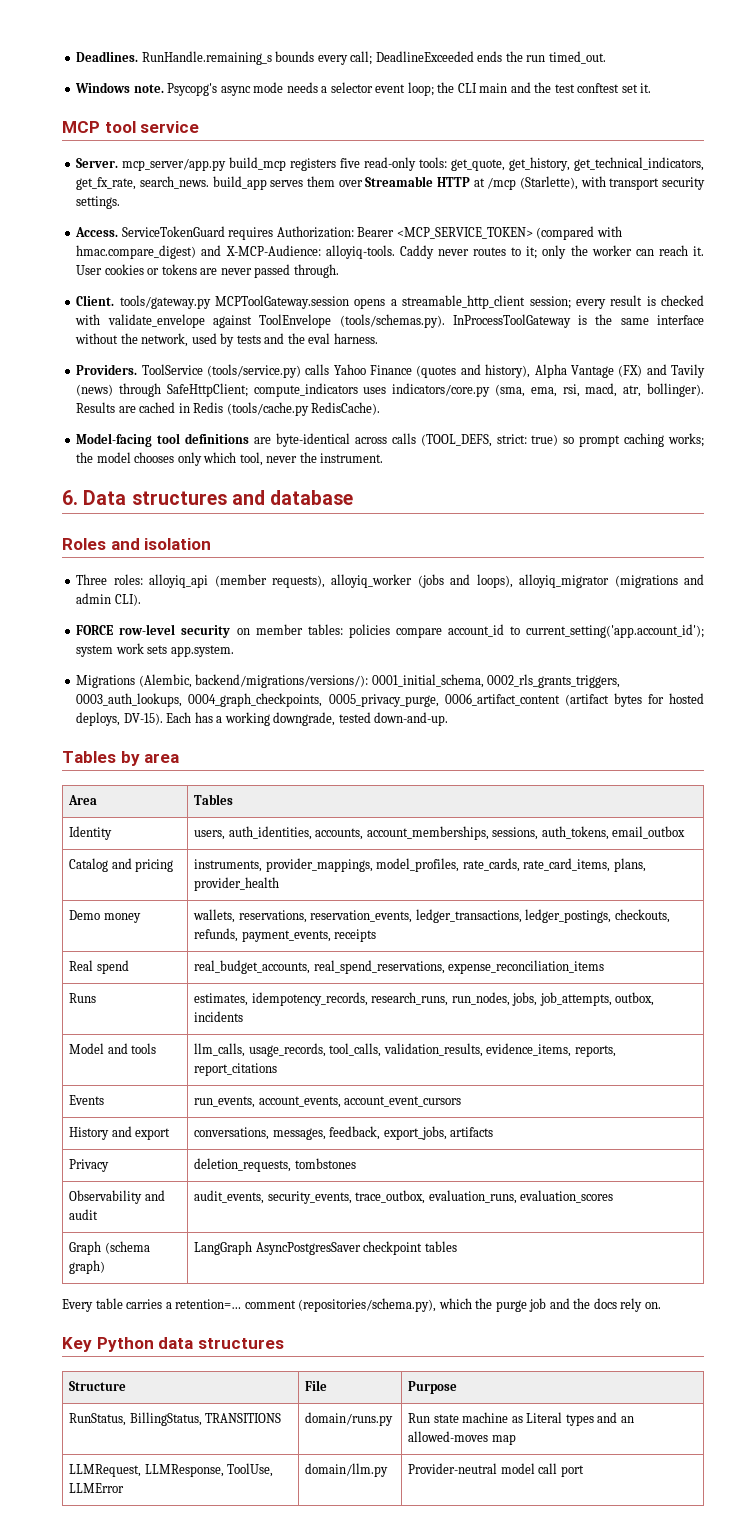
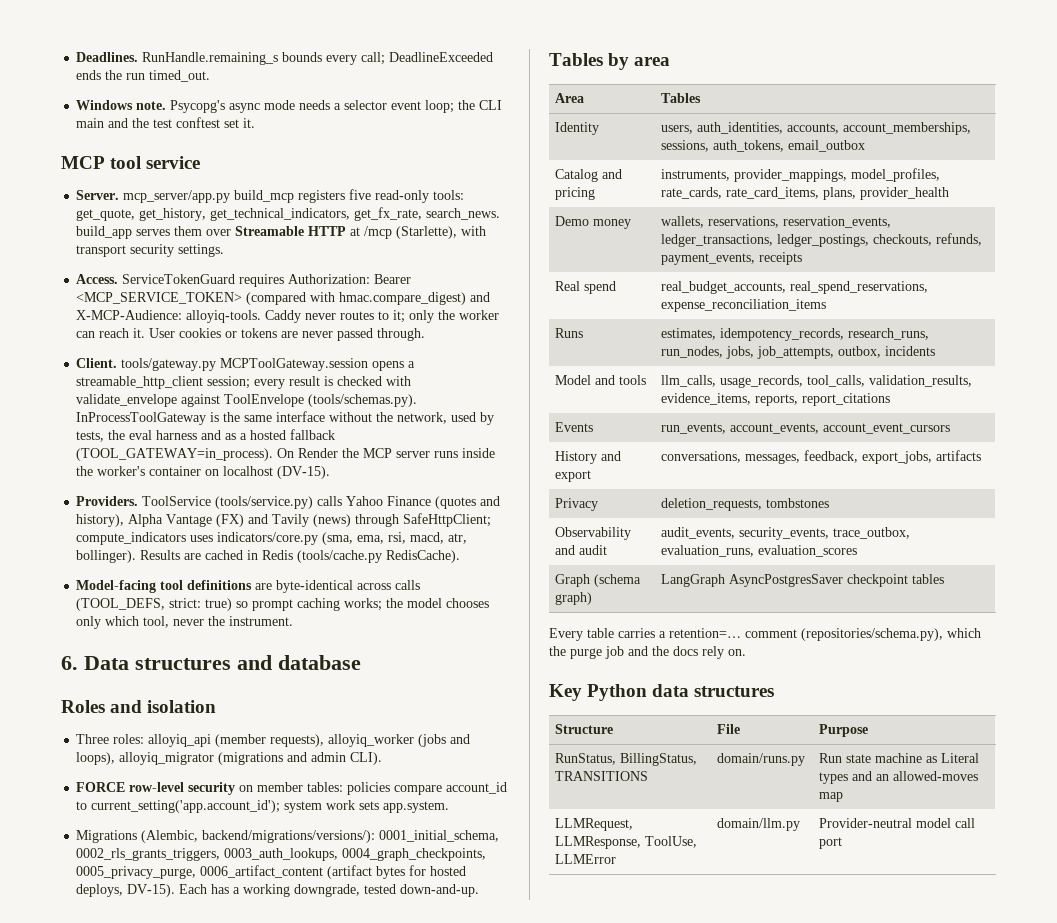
[236,333,378,344] tests and the eval harness. -> [76,429,336,442] [76,448,496,461] [76,466,331,479] tests, the eval harness and as a hosted fallback (TOOL_GATEWAY=in_process). On Render the MCP server runs inside the worker's container on localhost (DV-15).

